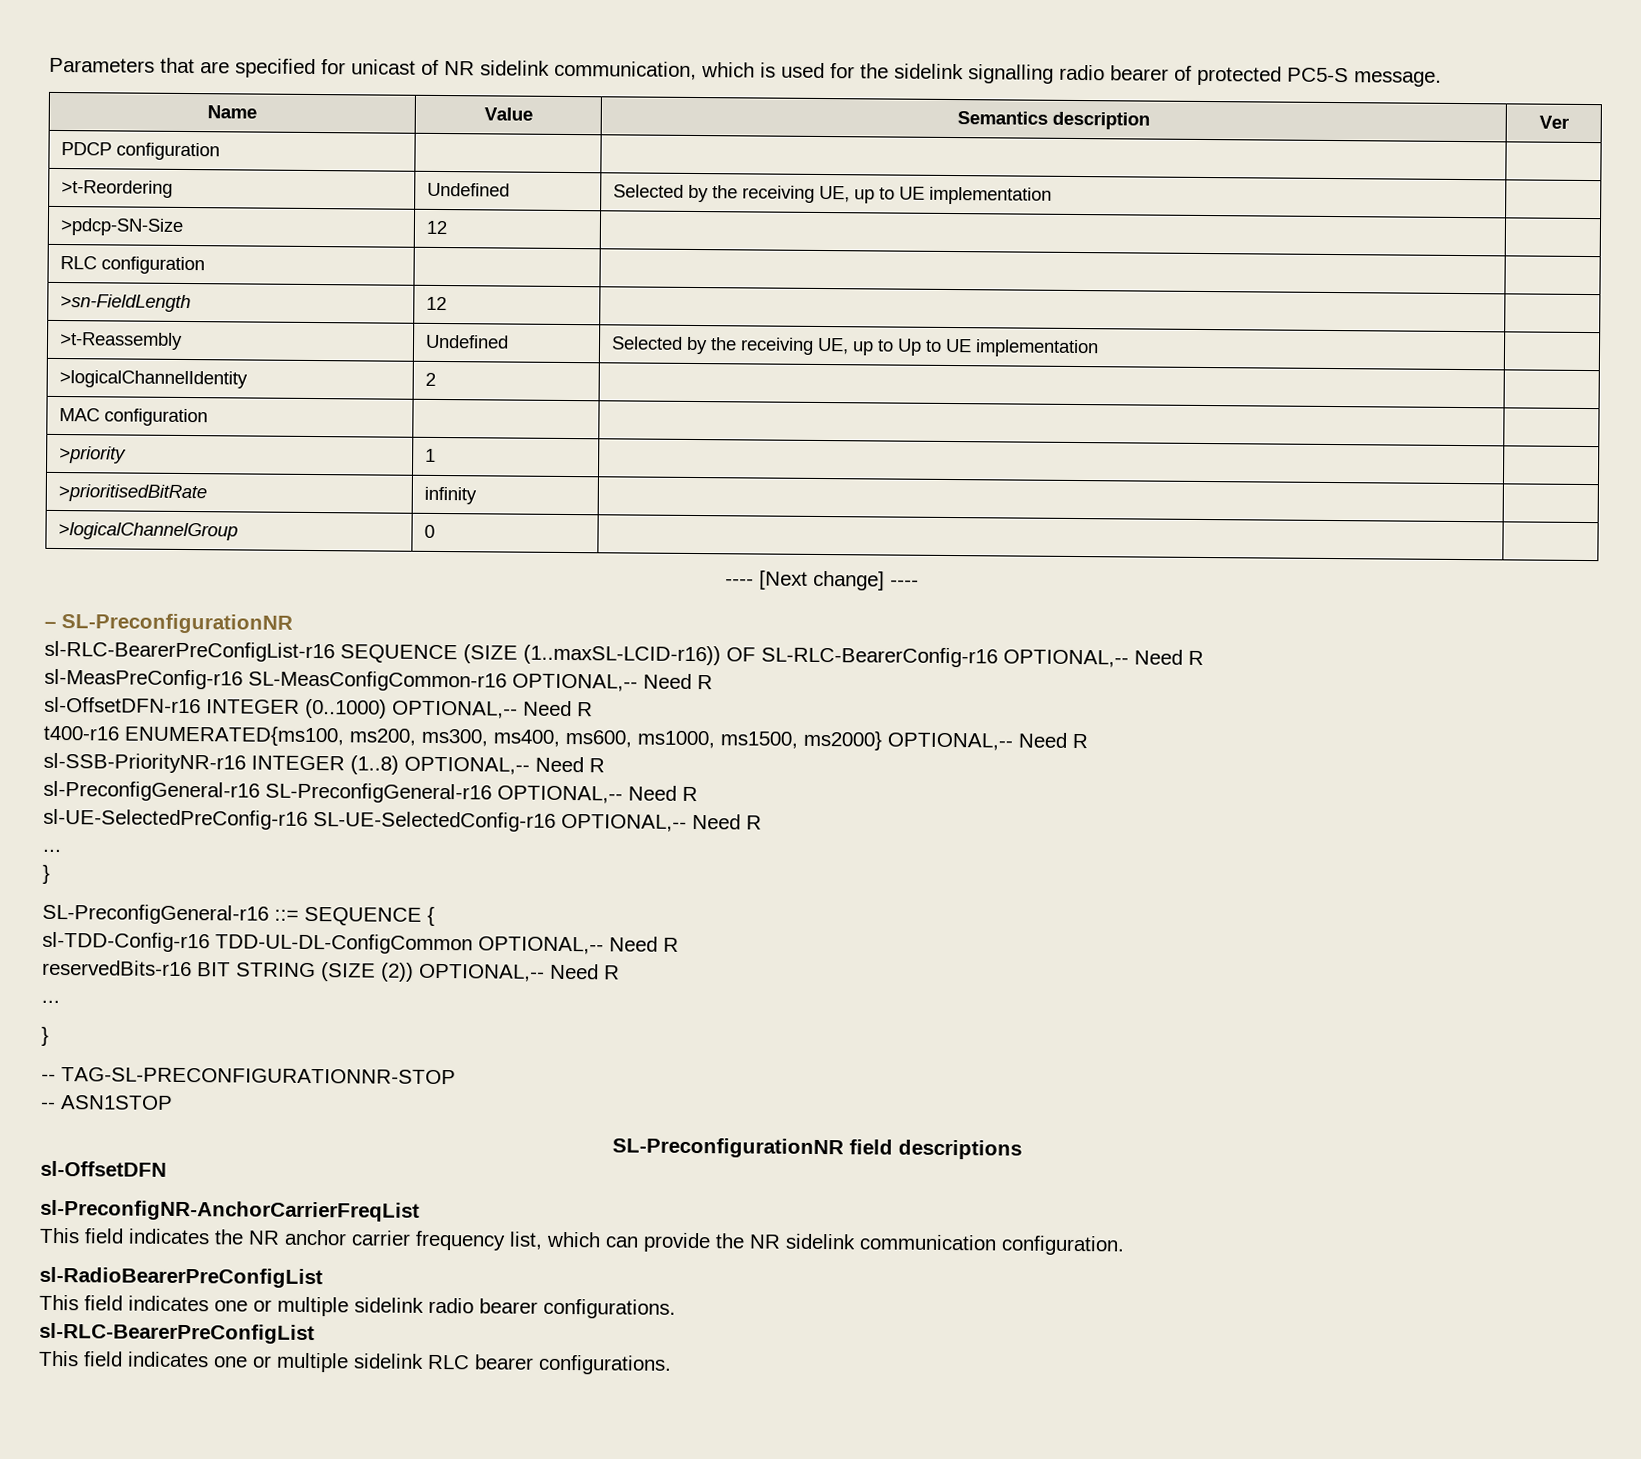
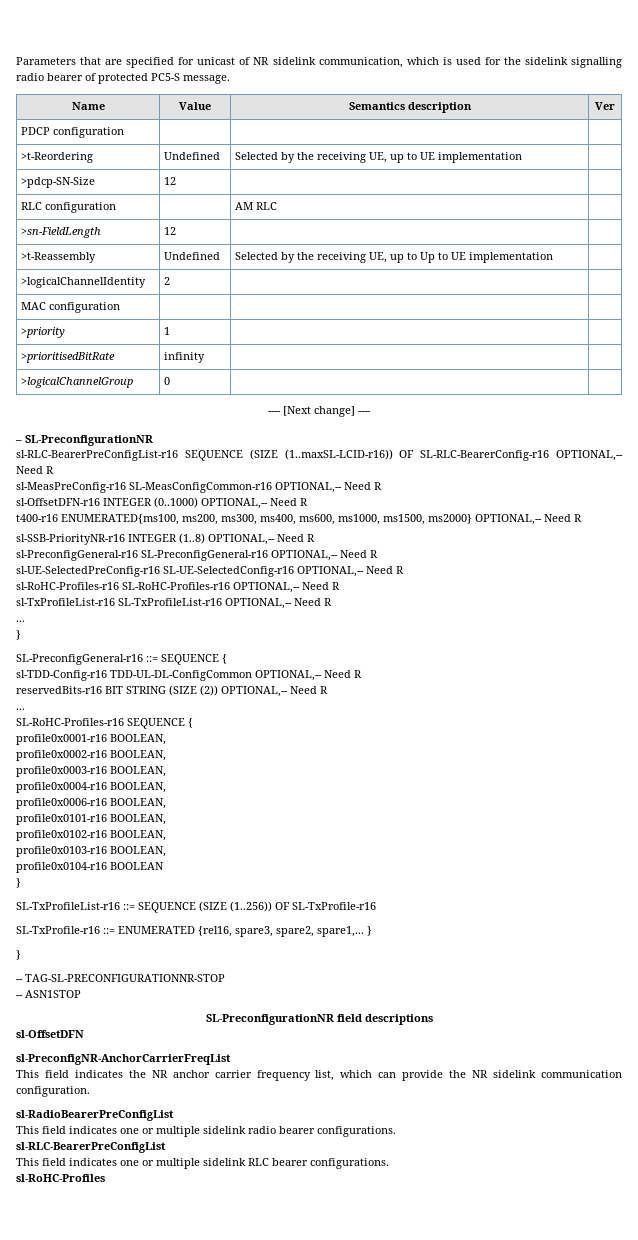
(205, 265) none -> [235,202,278,210] AM RLC
(762, 822) none -> [16,582,340,593] [16,598,332,609] // sl-RoHC-Profiles-r16 SL-RoHC-Profiles-r16 OPTIONAL,-- Need R // sl-TxProfileList-r16 SL-TxProfileList-r16 OPTIONAL,-- Need R
(60, 1001) none -> [16,718,193,729] [16,734,166,745] [16,750,166,761] [16,766,166,777] [16,782,166,793] [16,798,166,809] [16,814,166,825] [16,830,166,841] [16,846,166,857] [16,862,164,873] [16,878,21,888] [16,901,376,913] [16,926,372,937] // SL-RoHC-Profiles-r16 SEQUENCE { // profile0x0001-r16 BOOLEAN, // profile0x0002-r16 BOOLEAN, // profile0x0003-r16 BOOLEAN, // profile0x0004-r16 BOOLEAN, // profile0x0006-r16 BOOLEAN, // profile0x0101-r16 BOOLEAN, // profile0x0102-r16 BOOLEAN, // profile0x0103-r16 BOOLEAN, // profile0x0104-r16 BOOLEAN // } // SL-TxProfileList-r16 ::= SEQUENCE (SIZE (1..256)) OF SL-TxProfile-r16 // SL-TxProfile-r16 ::= ENUMERATED {rel16, spare3, spare2, spare1,... }
(672, 1364) none -> [16,1174,105,1182] // sl-RoHC-Profiles

